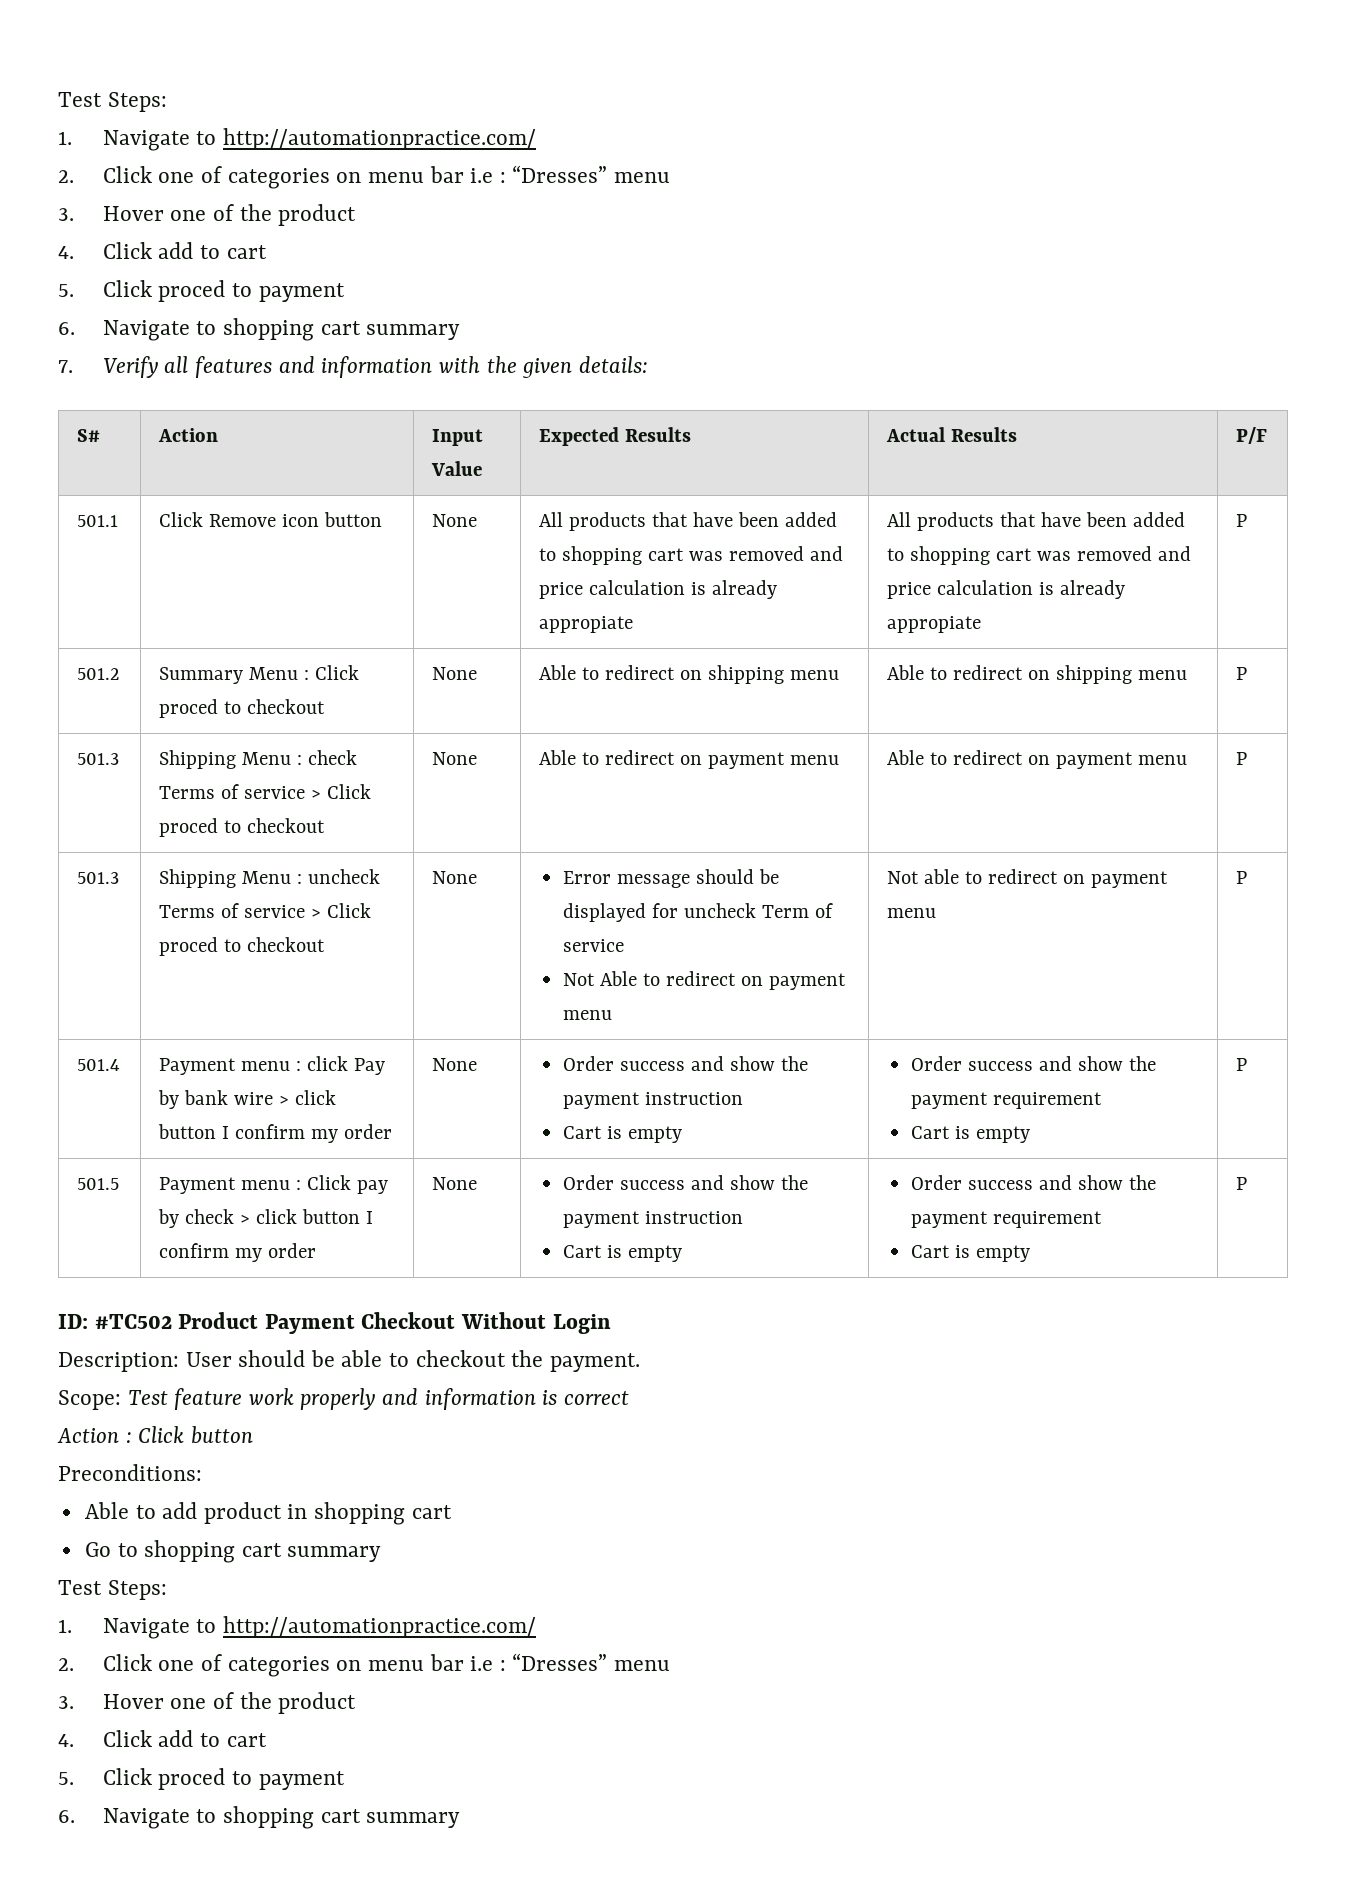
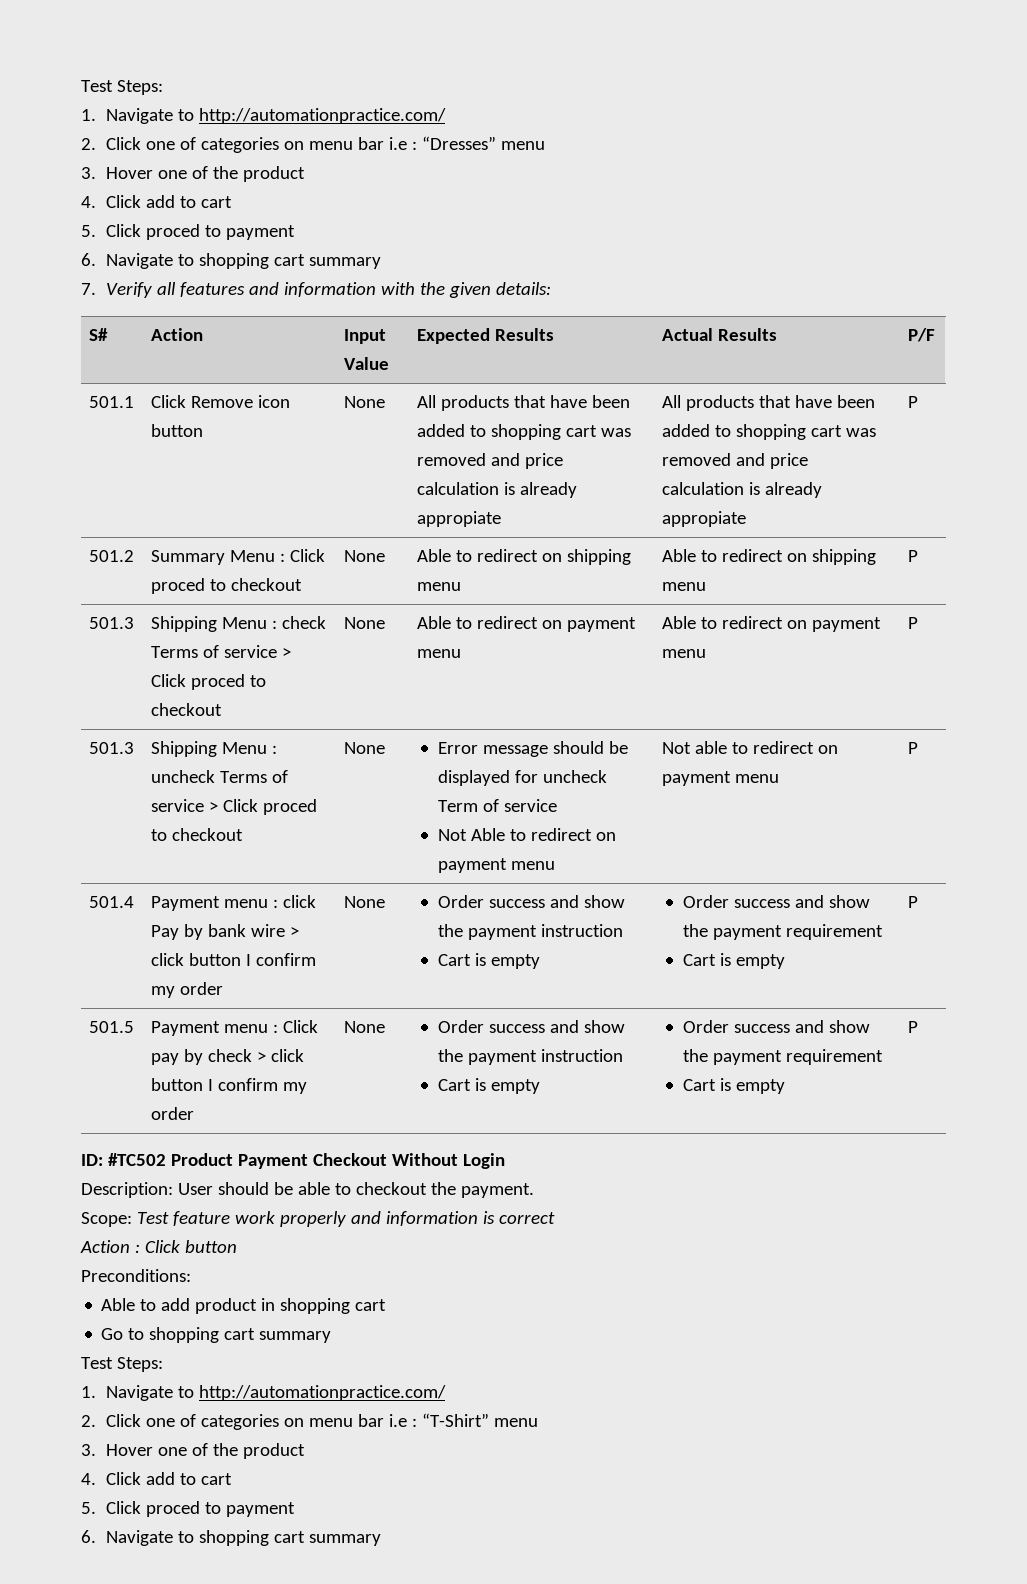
[512,1653,608,1671] “Dresses” -> [421,1413,489,1427] “T-Shirt”

